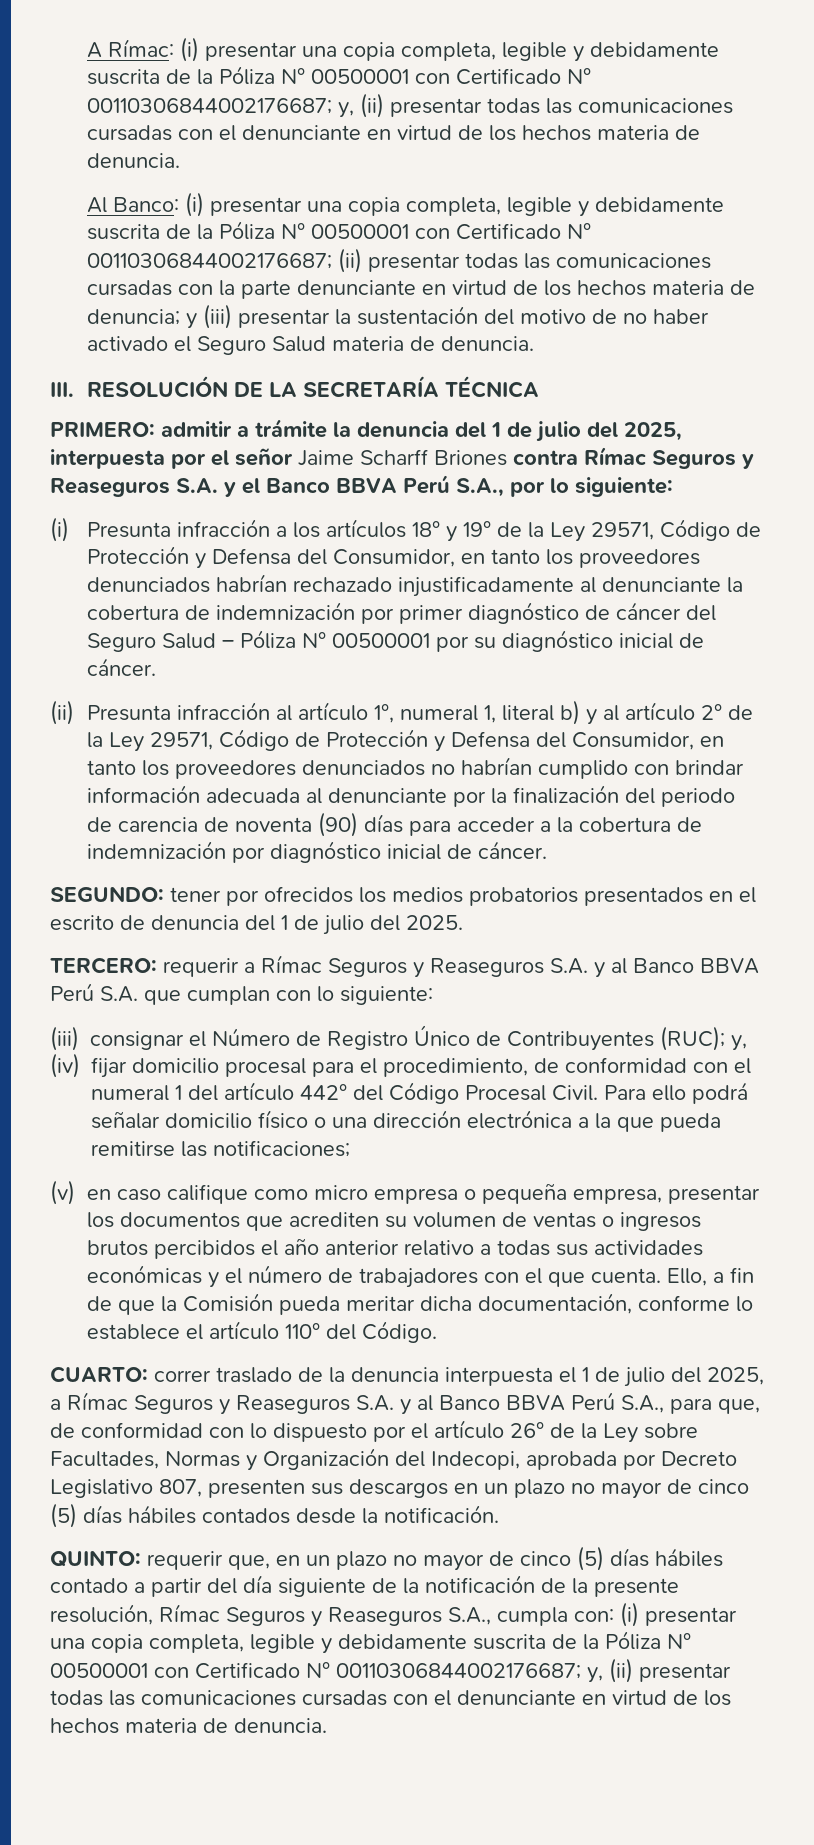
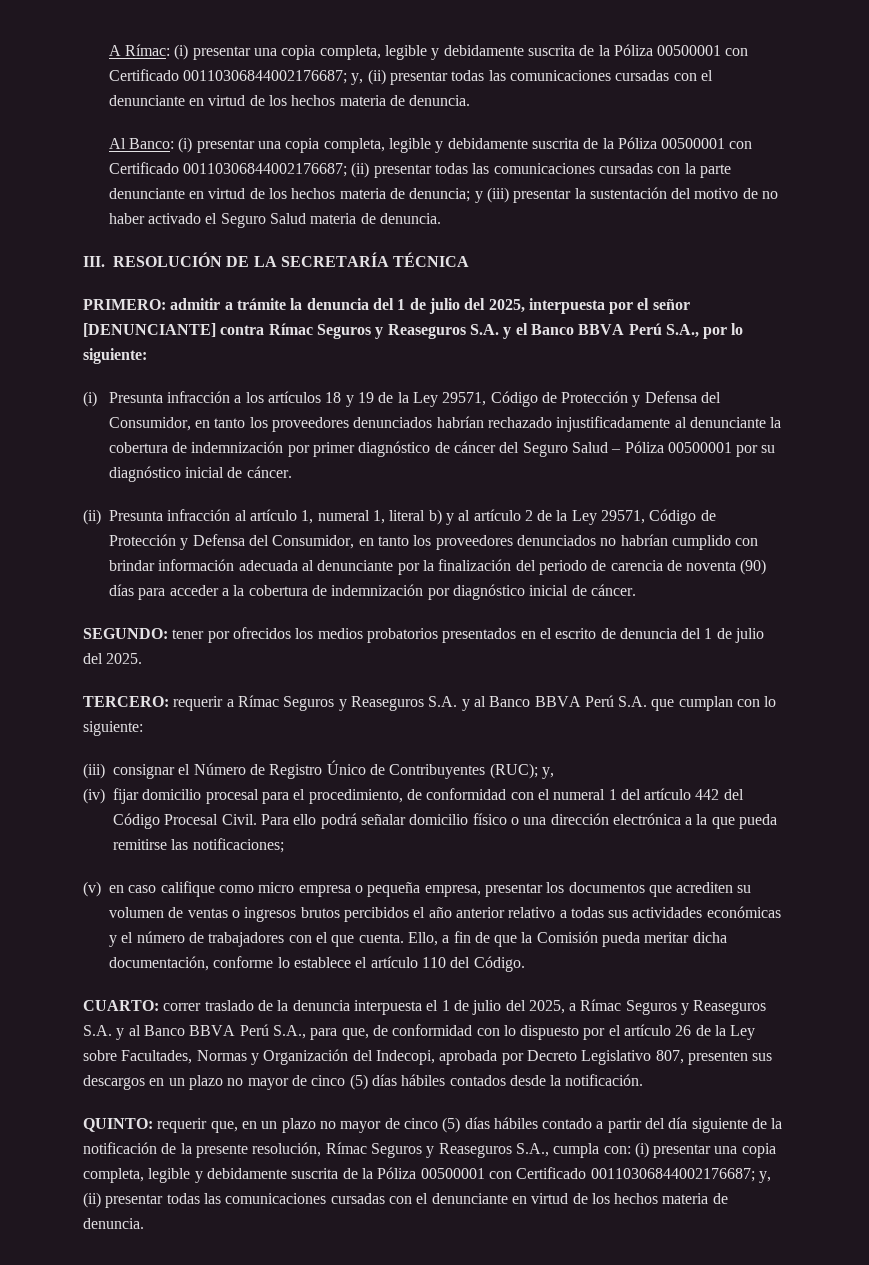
[280,68,591,85] N° 00500001 con Certificado N° -> [657,45,749,56] [108,69,179,81] 00500001 con Certificado
[280,223,591,240] N° 00500001 con Certificado N° -> [661,138,753,149] [108,162,179,174] 00500001 con Certificado
[298,449,507,466] Jaime Scharff Briones -> [83,323,216,337] [DENUNCIANTE]
[411,521,491,542] 18° y 19° -> [325,392,374,407] 18 y 19
[301,632,326,648] N° -> (664, 447) none
[373,704,394,723] 1°, -> [301,510,314,524] 1,
[700,704,722,720] 2° -> [524,510,533,521] 2
[300,1084,347,1100] 442° -> [695,789,720,800] 442
[284,1323,320,1339] 110° -> [421,957,446,968] 110
[510,1422,544,1438] 26° -> [675,1025,692,1036] 26
[667,1633,691,1649] [50,1662,330,1679] N° 00500001 con Certificado N° -> [420,1167,587,1179] 00500001 con Certificado

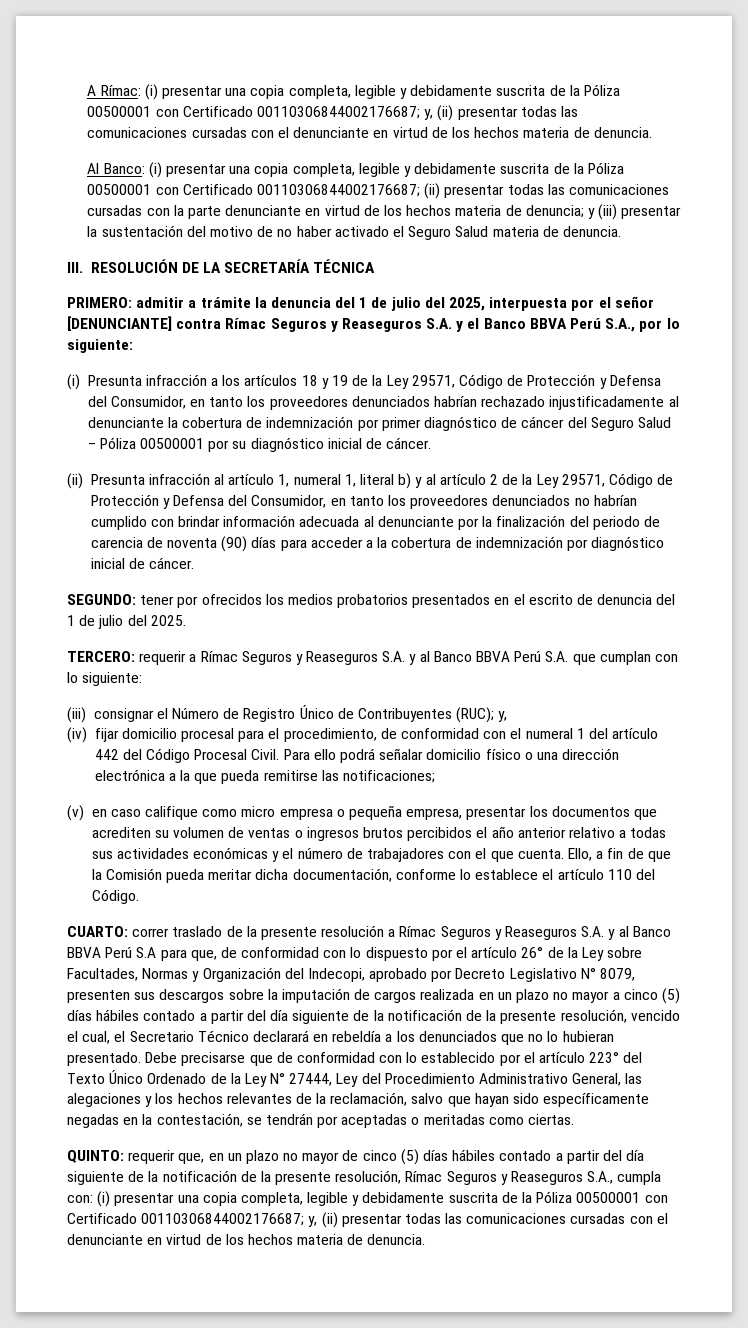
[292,1000,565,1015] denuncia interpuesta el 1 de julio del 2025, -> [260,925,385,940] presente resolución
[272,1025,306,1039] S.A., -> [136,947,157,958] S.A
[675,1025,692,1036] 26 -> [521,947,544,958] 26°
[439,1050,498,1065] aprobada -> [369,968,428,982] aprobado
[655,1050,684,1064] 807, -> [580,968,636,981] N° 8079,
[149,1074,644,1090] en un plazo no mayor de cinco (5) días hábiles contados desde la notificación. -> [228,988,680,1004] [67,1009,680,1024] [67,1030,614,1045] [67,1052,643,1066] [67,1070,643,1087] [67,1092,650,1107] [67,1113,575,1128] sobre la imputación de cargos realizada en un plazo no mayor a cinco (5) días hábiles contado a partir del día siguiente de la notificación de la presente resolución, vencido el cual, el Secretario Técnico declarará en rebeldía a los denunciados que no lo hubieran presentado. Debe precisarse que de conformidad con lo establecido por el artículo 223° del Texto Único Ordenado de la Ley N° 27444, Ley del Procedimiento Administrativo General, las alegaciones y los hechos relevantes de la reclamación, salvo que hayan sido específicamente negadas en la contestación, se tendrán por aceptadas o meritadas como ciertas.

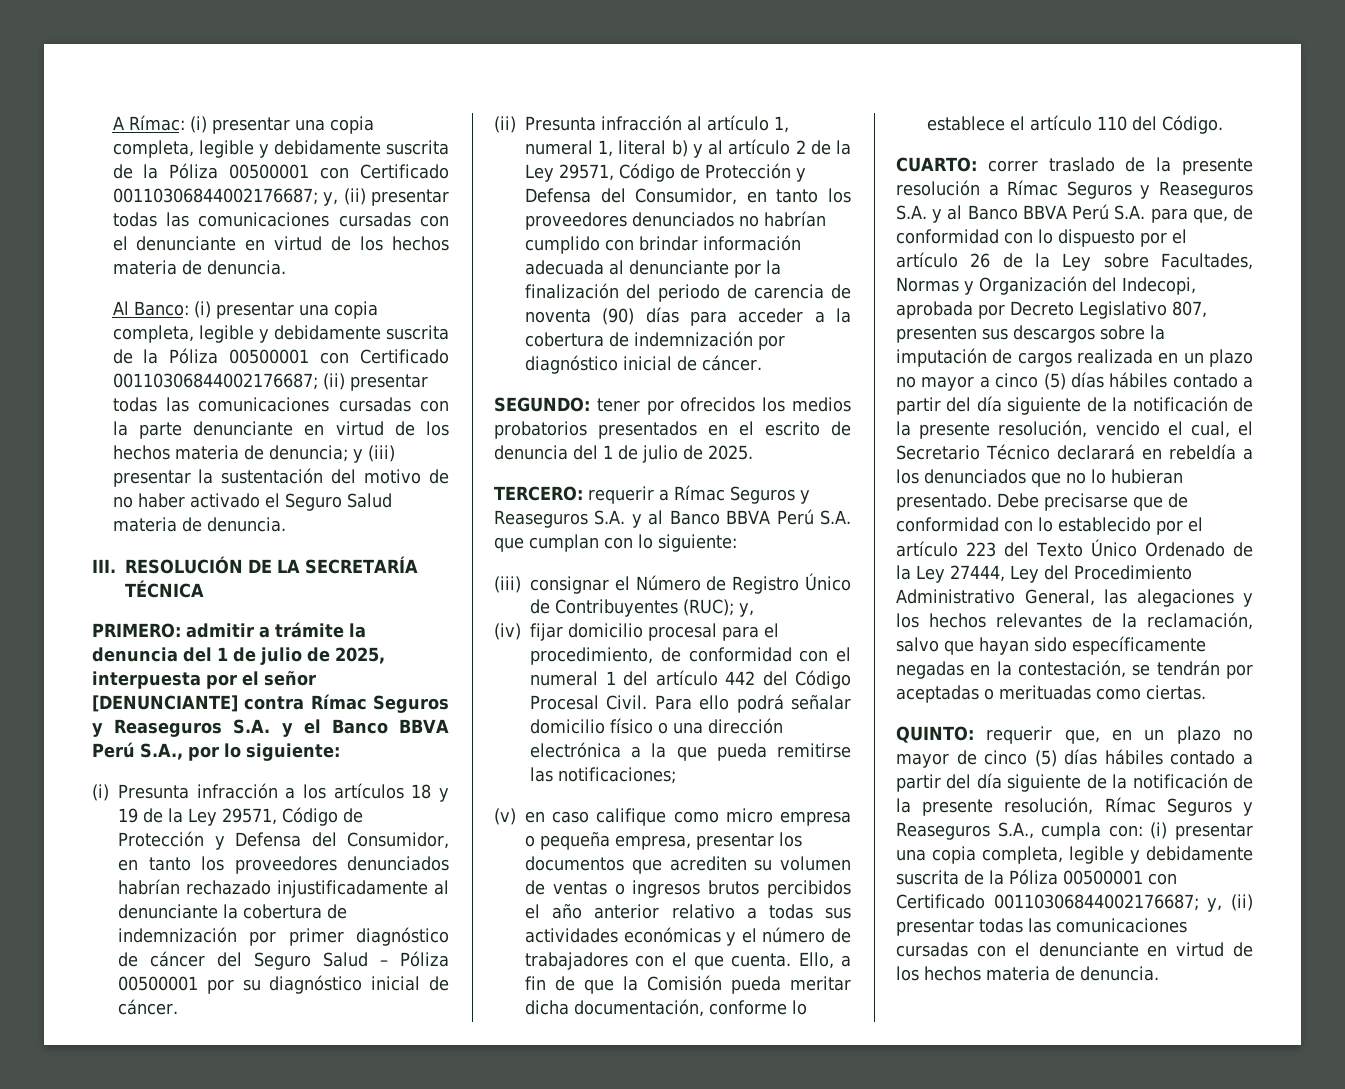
[424,297,445,308] del -> [307,647,330,662] de
[127,615,147,626] del -> [683,445,703,460] de
[136,947,157,958] S.A -> [1114,205,1146,220] S.A.
[521,947,544,958] 26° -> [970,253,991,268] 26
[369,968,428,982] aprobado -> [896,301,973,319] aprobada
[580,968,636,981] N° 8079, -> [1172,301,1207,318] 807,
[589,1052,620,1063] 223° -> [966,542,997,557] 223
[270,1073,286,1084] N° -> (945, 574) none
[423,1114,485,1125] meritadas -> [999,685,1091,700] merituadas

